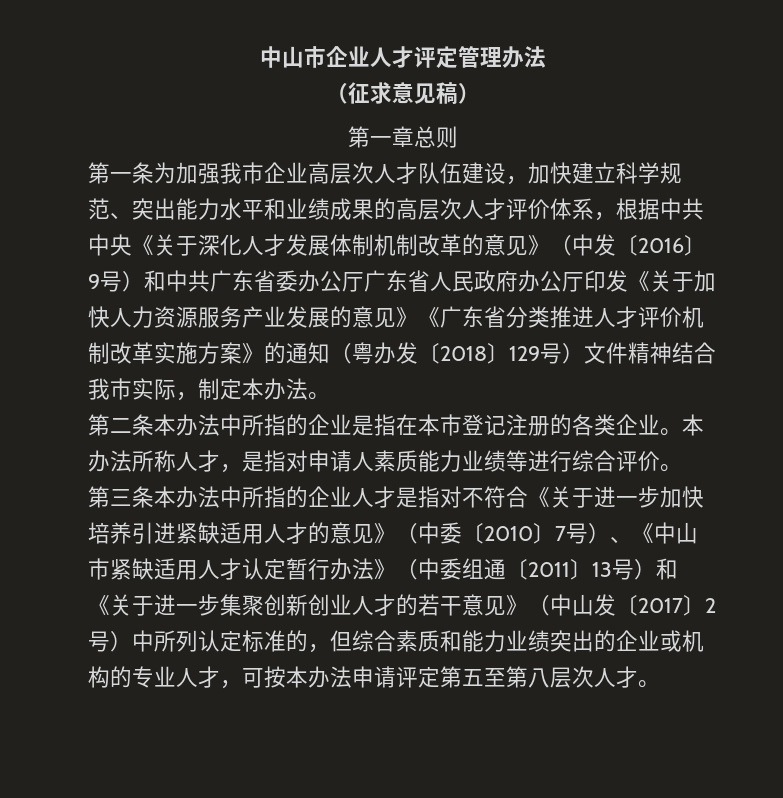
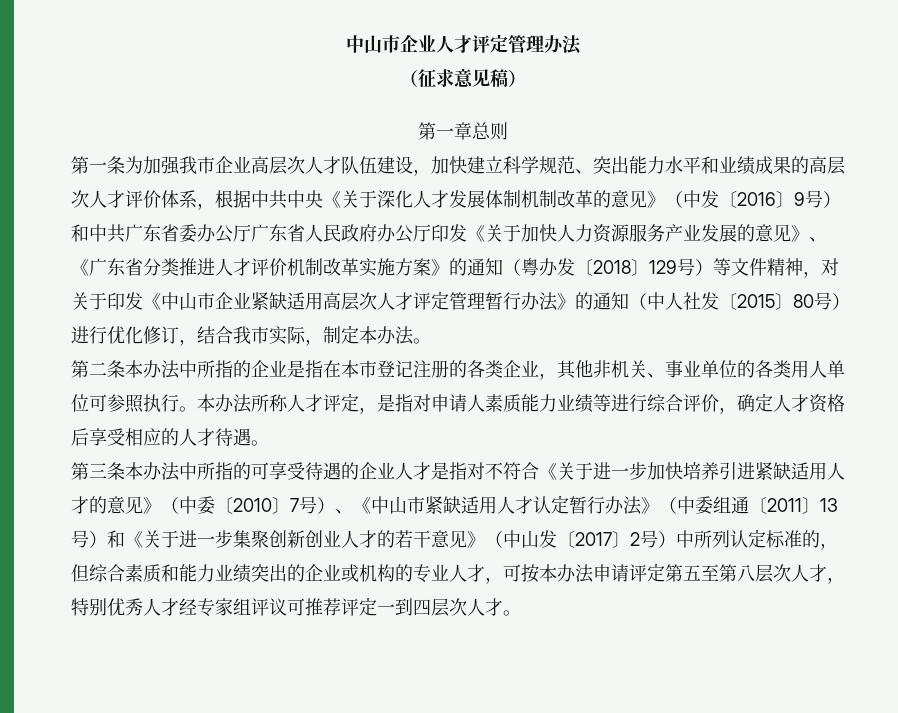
(418, 317) none -> [809,237,827,242] 、
(584, 353) none -> [713,258,731,276] 等
(672, 353) none -> [803,258,839,278] [71,291,850,311] [71,326,197,346] ，对关于印发《中山市企业紧缺适用高层次人才评定管理暂行办法》的通知（中人社发〔2015〕80号）进行优化修订，
(660, 424) none -> [539,360,845,380] [71,394,179,413] ，其他非机关、事业单位的各类用人单位可参照执行
(220, 461) none -> [323,393,359,412] 评定
(660, 461) none -> [719,393,845,414] [71,428,251,446] ，确定人才资格后享受相应的人才待遇
(308, 497) none -> [251,462,359,480] 可享受待遇的
(638, 677) none -> [827,577,845,584] [71,597,503,617] ，特别优秀人才经专家组评议可推荐评定一到四层次人才

